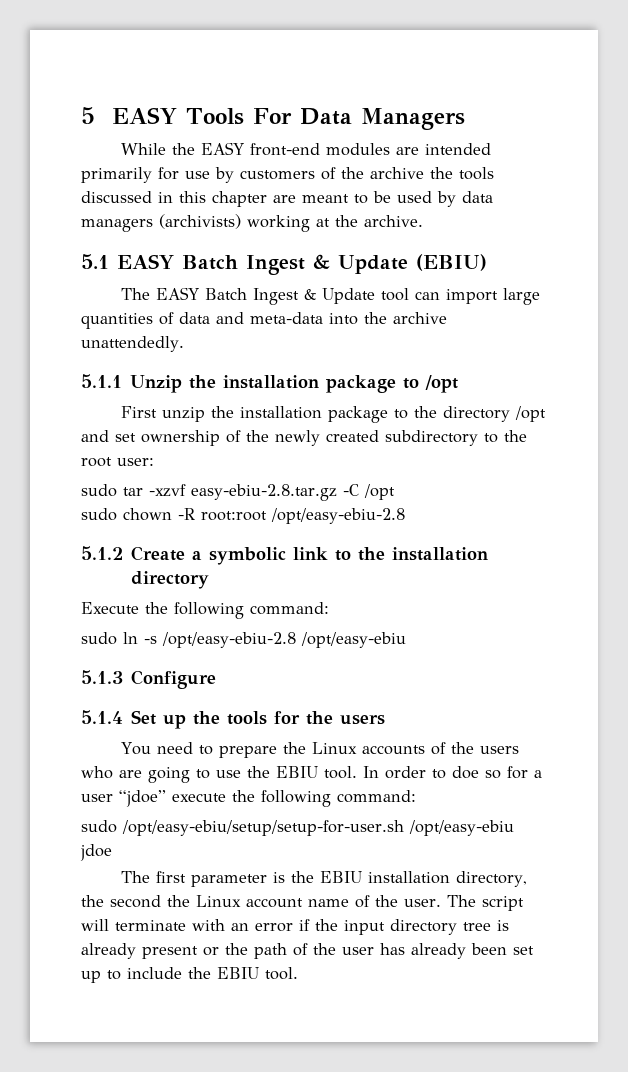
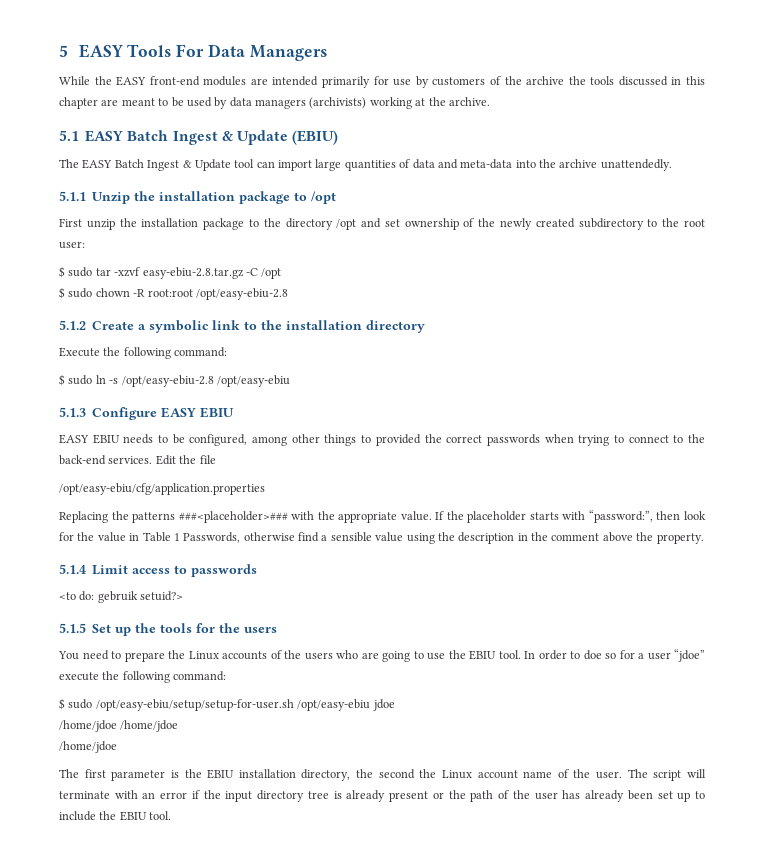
(154, 462) none -> [59,266,65,278] $
(395, 492) none -> [59,287,65,299] $
(329, 608) none -> [59,374,65,386] $
[81,710,123,724] // 5.1.4 -> [161,407,235,418] [59,434,706,446] [59,455,216,465] [59,483,265,495] [59,510,707,523] [59,532,704,544] [59,564,258,577] [59,591,184,603] [59,623,86,633] EASY EBIU // EASY EBIU needs to be configured, among other things to provided the correct passwords when trying to connect to the back-end services. Edit the file // /opt/easy-ebiu/cfg/application.properties // Replacing the patterns ###<placeholder>### with the appropriate value. If the placeholder starts with “password:”, then look for the value in Table 1 Passwords, otherwise find a sensible value using the description in the comment above the property. // 5.1.4 Limit access to passwords // <to do: gebruik setuid?> // 5.1.5
(416, 796) none -> [59,698,65,710] $
(112, 852) none -> [59,720,179,732] [59,741,117,753] // /home/jdoe /home/jdoe // /home/jdoe

